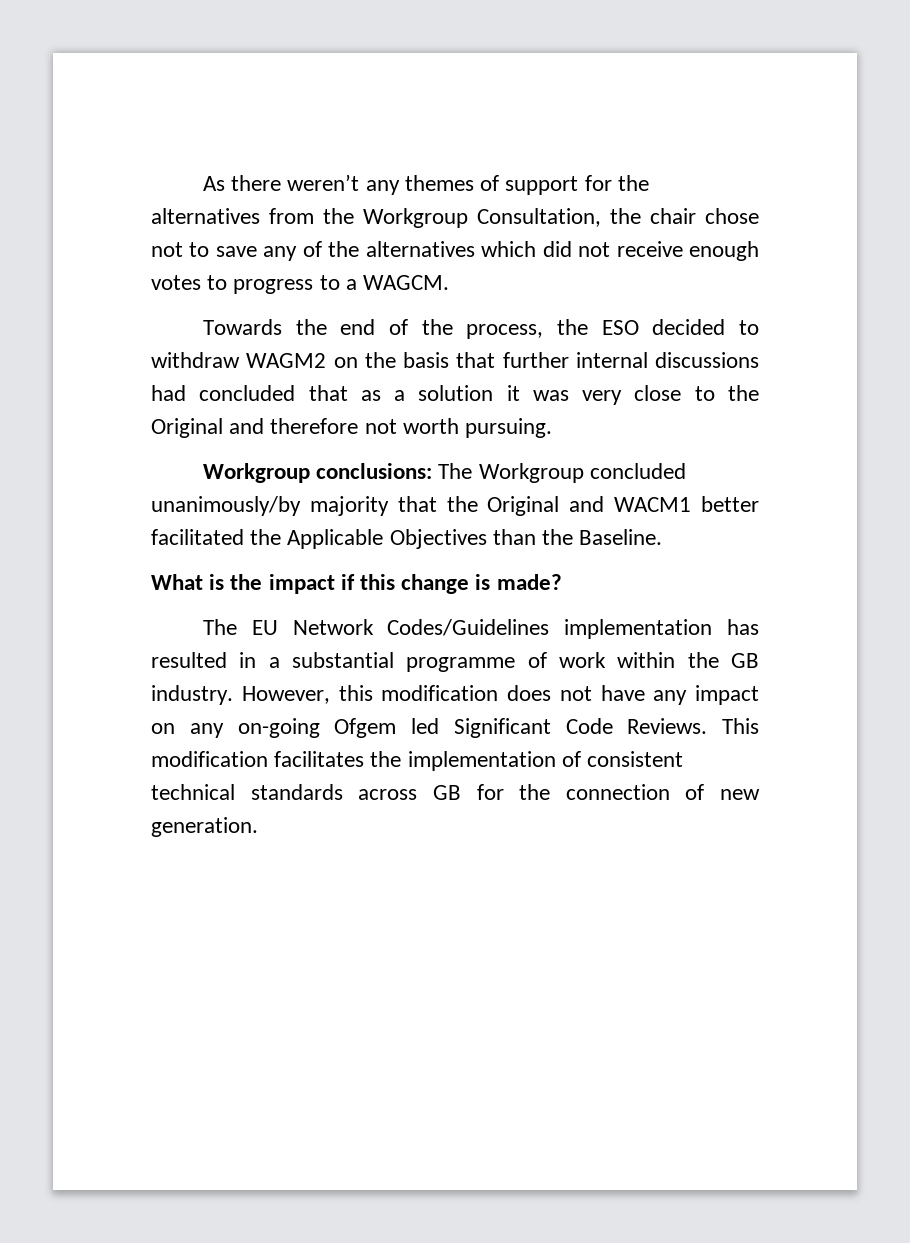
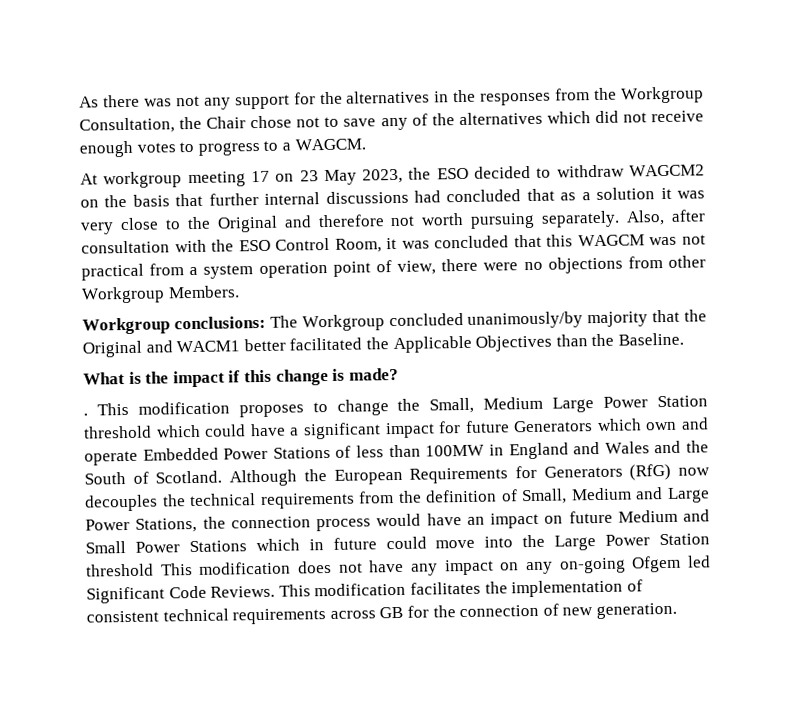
[287,174,500,195] weren’t any themes of -> [143,95,231,110] was not any
(260, 216) none -> [434,89,552,106] in the responses
[650,208,696,224] chair -> [206,116,247,129] Chair
[203,319,544,339] Towards the end of the process, -> [80,168,404,189] At workgroup meeting 17 on 23 May 2023,
[246,353,327,368] WAGM2 -> [629,164,705,177] WAGCM2
[465,418,553,438] pursuing. -> [470,209,706,229] [81,234,706,254] [81,255,706,281] [81,285,240,304] pursuing separately. Also, after consultation with the ESO Control Room, it was concluded that this WAGCM was not practical from a system operation point of view, there were no objections from other Workgroup Members.
[203,619,759,639] [151,652,759,672] [151,685,373,705] The EU Network Codes/Guidelines implementation has resulted in a substantial programme of work within the GB industry. However, this -> [83,395,708,418] [83,417,709,440] [84,440,709,466] [84,463,710,487] [85,487,710,512] [85,509,710,533] [85,533,710,554] [86,563,193,577] . This modification proposes to change the Small, Medium Large Power Station threshold which could have a significant impact for future Generators which own and operate Embedded Power Stations of less than 100MW in England and Wales and the South of Scotland. Although the European Requirements for Generators (RfG) now decouples the technical requirements from the definition of Small, Medium and Large Power Stations, the connection process would have an impact on future Medium and Small Power Stations which in future could move into the Large Power Station threshold This
[250,784,343,800] standards -> [232,608,327,625] requirements

